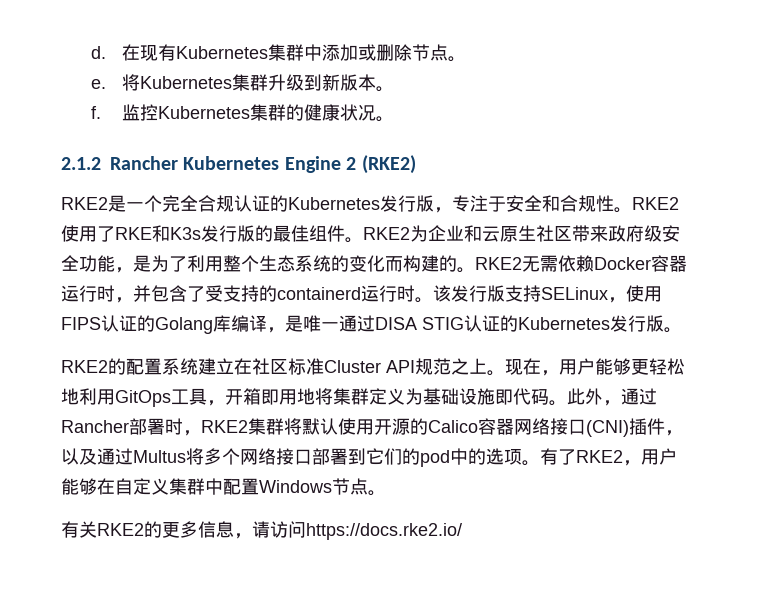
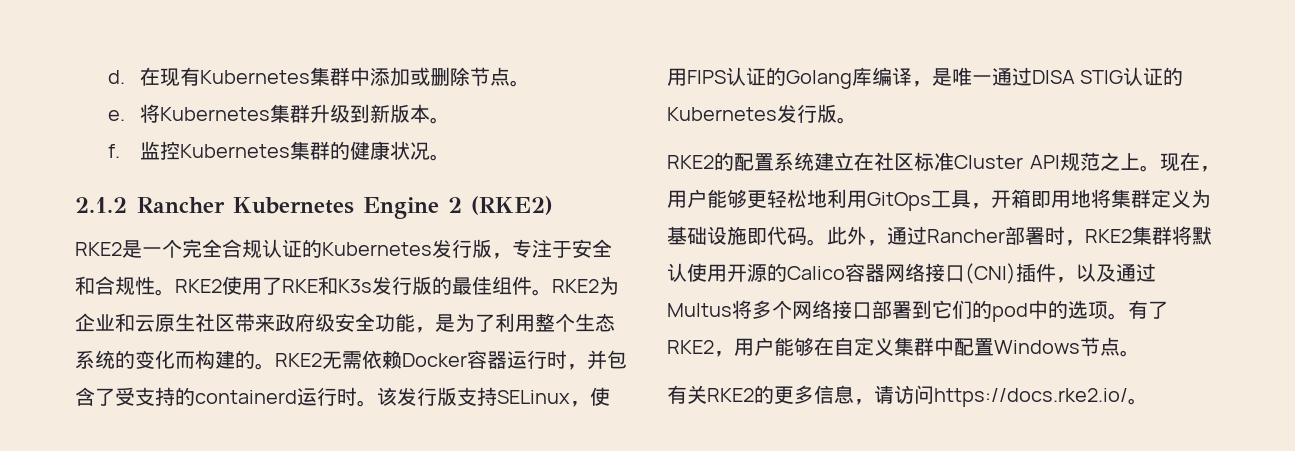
(462, 531) none -> [1128,398,1148,405] 。

